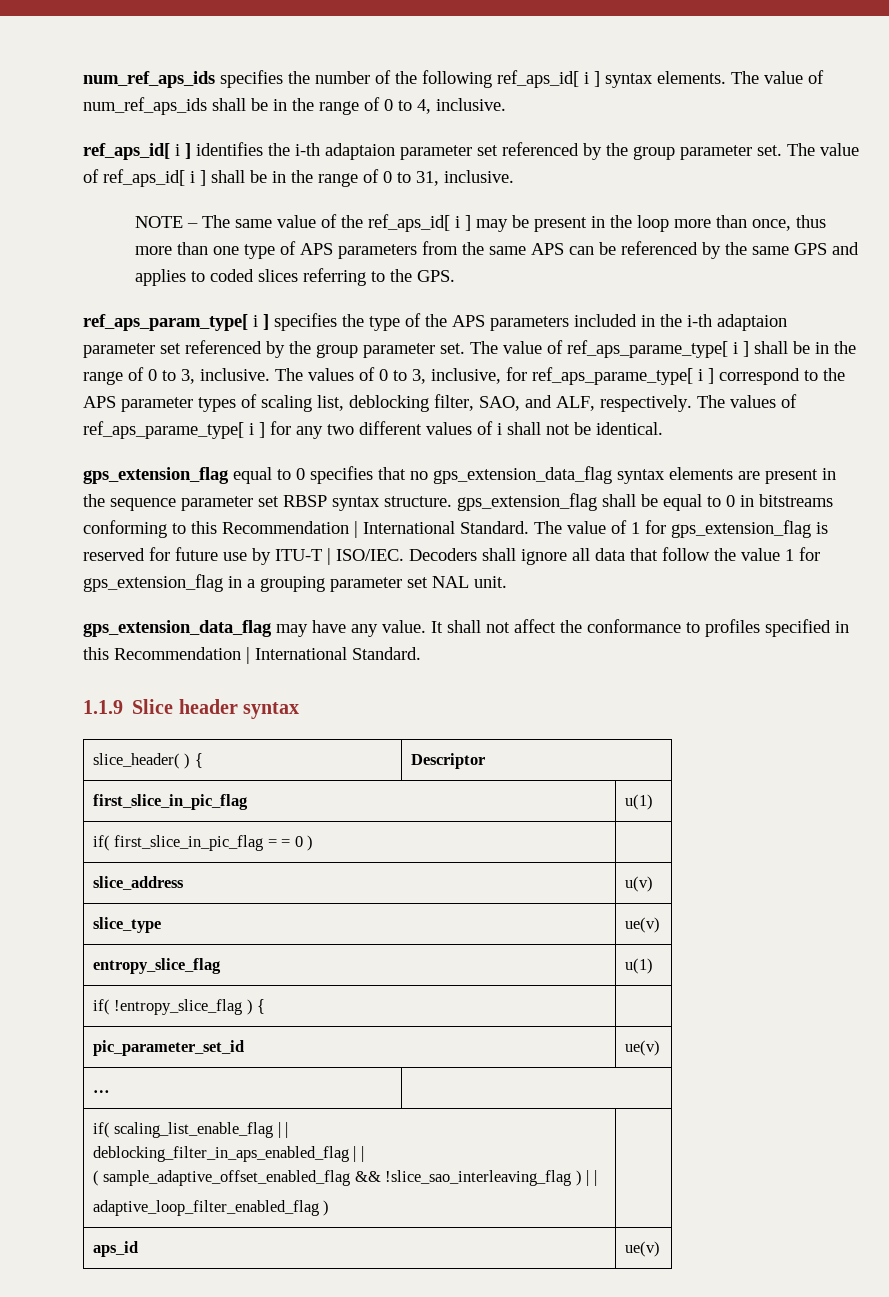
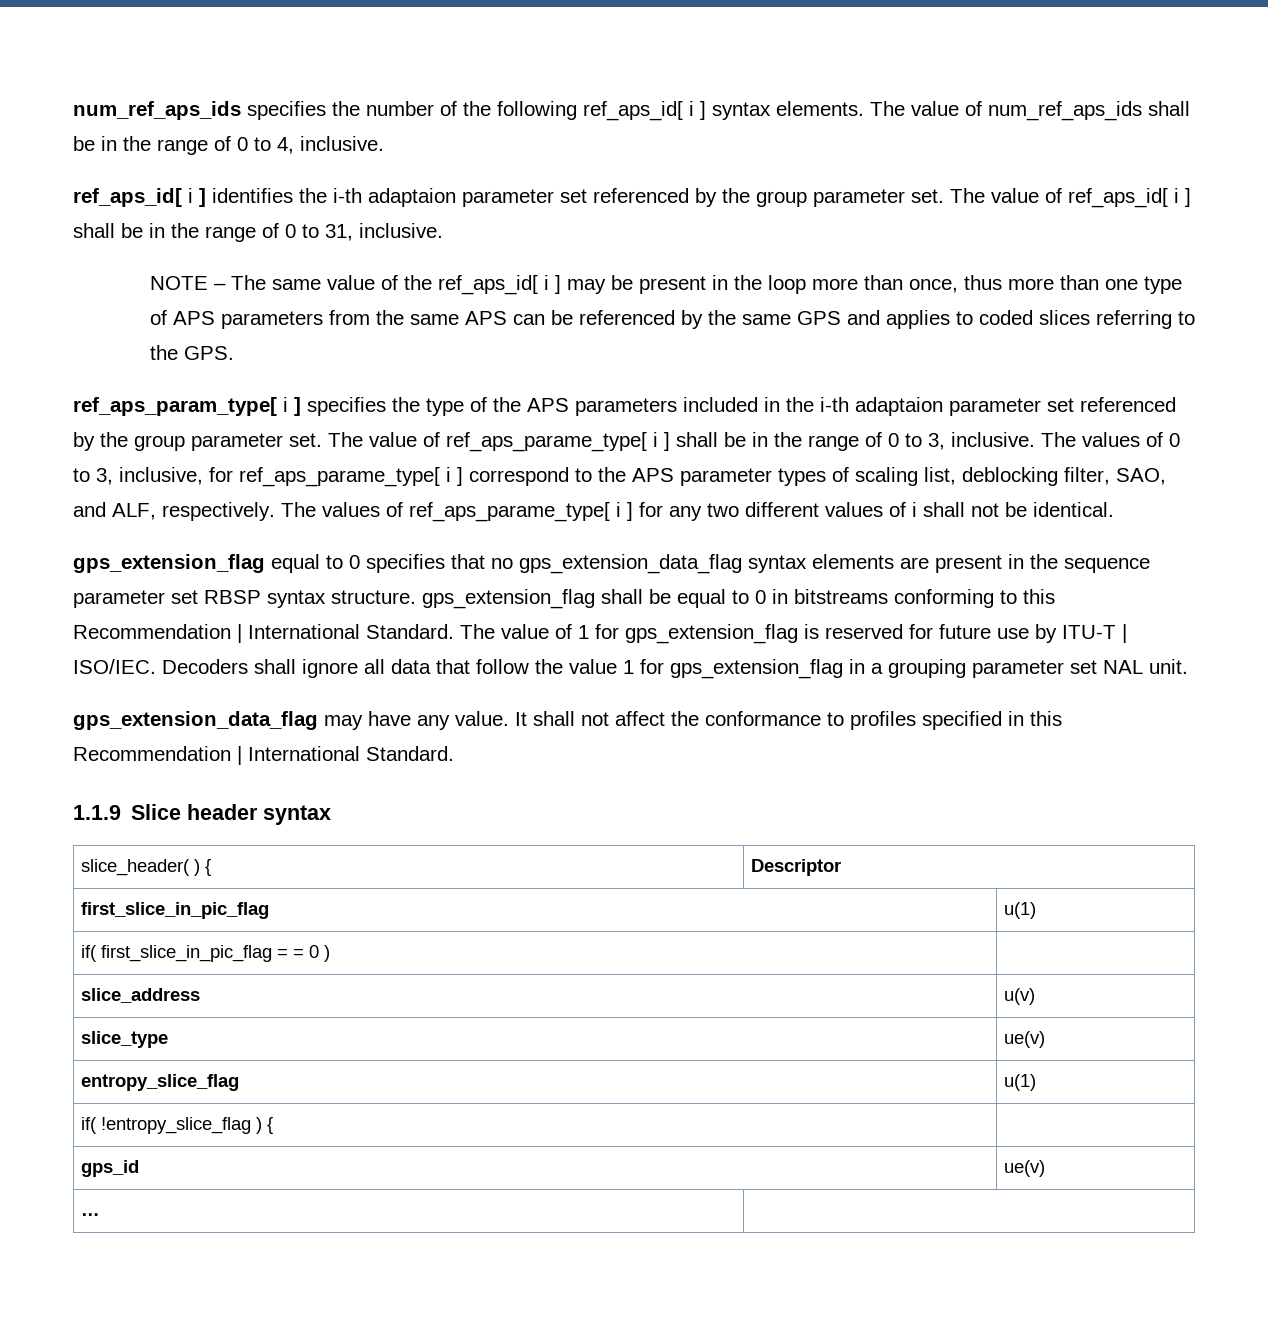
[92,1040,244,1056] pic_parameter_set_id -> [81,1160,140,1177] gps_id
[92,1122,289,1138] [92,1146,364,1162] [92,1170,597,1186] [92,1200,330,1216] [92,1241,138,1257] [624,1241,660,1257] // if( scaling_list_enable_flag | | // deblocking_filter_in_aps_enabled_flag | | // ( sample_adaptive_offset_enabled_flag && !slice_sao_interleaving_flag ) | | // adaptive_loop_filter_enabled_flag ) | // aps_id | ue(v) -> (101, 1214) none

